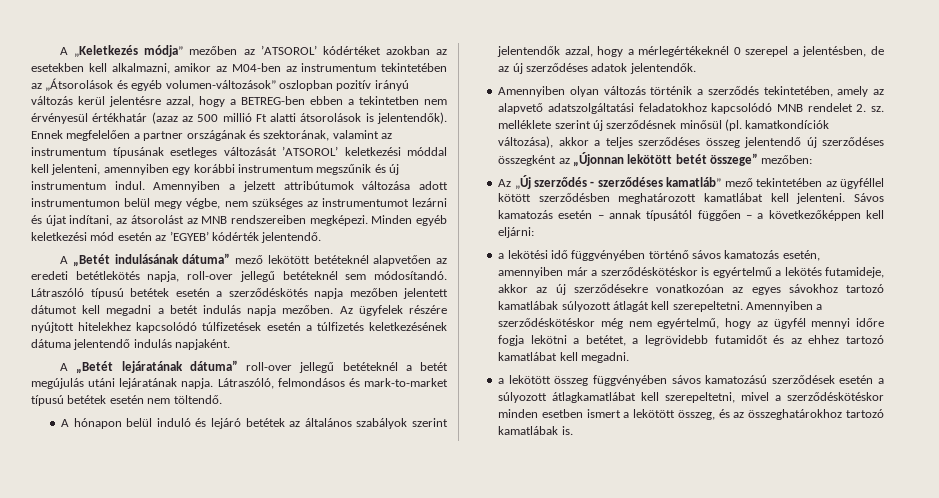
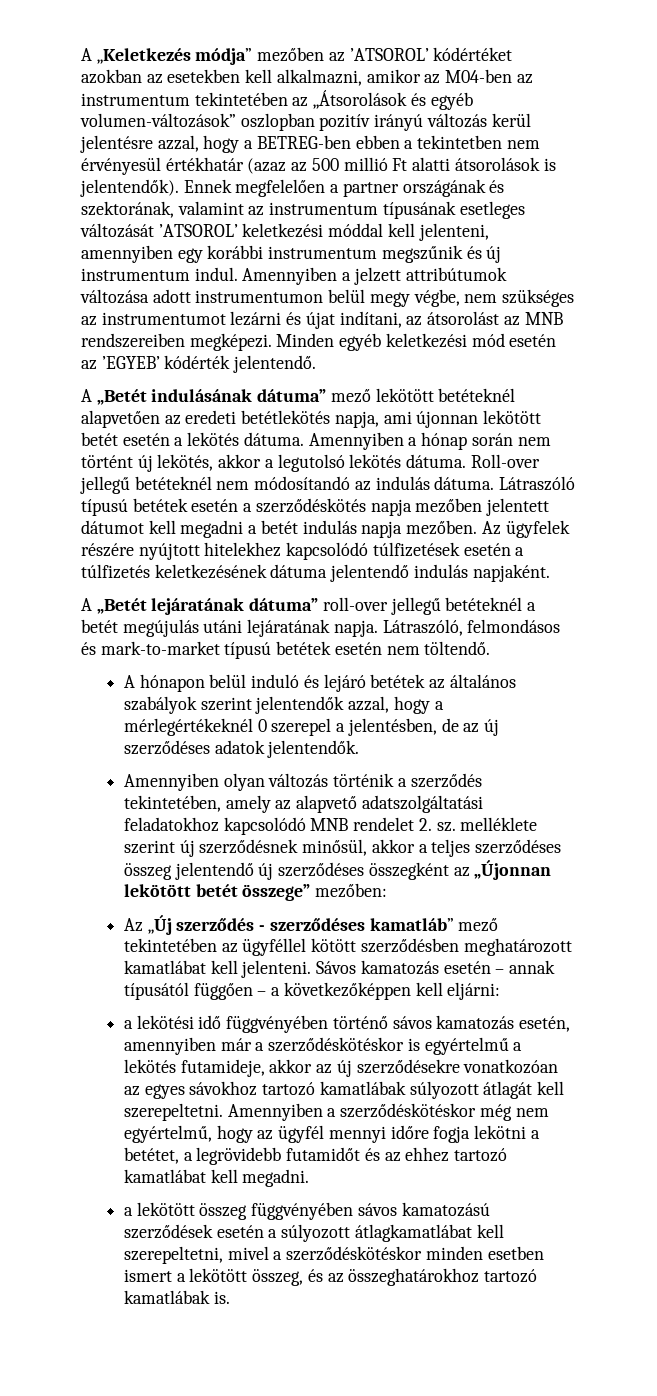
[187,271,448,282] roll-over jellegű betéteknél sem módosítandó. -> [383,410,542,428] [81,432,551,450] [81,454,540,472] [80,476,495,494] ami újonnan lekötött betét esetén a lekötés dátuma. Amennyiben a hónap során nem történt új lekötés, akkor a legutolsó lekötés dátuma. Roll-over jellegű betéteknél nem módosítandó az indulás dátuma.
[679,119,830,131] [498,136,554,148] minősül (pl. kamatkondíciók változása), -> [302,839,368,856] minősül,

